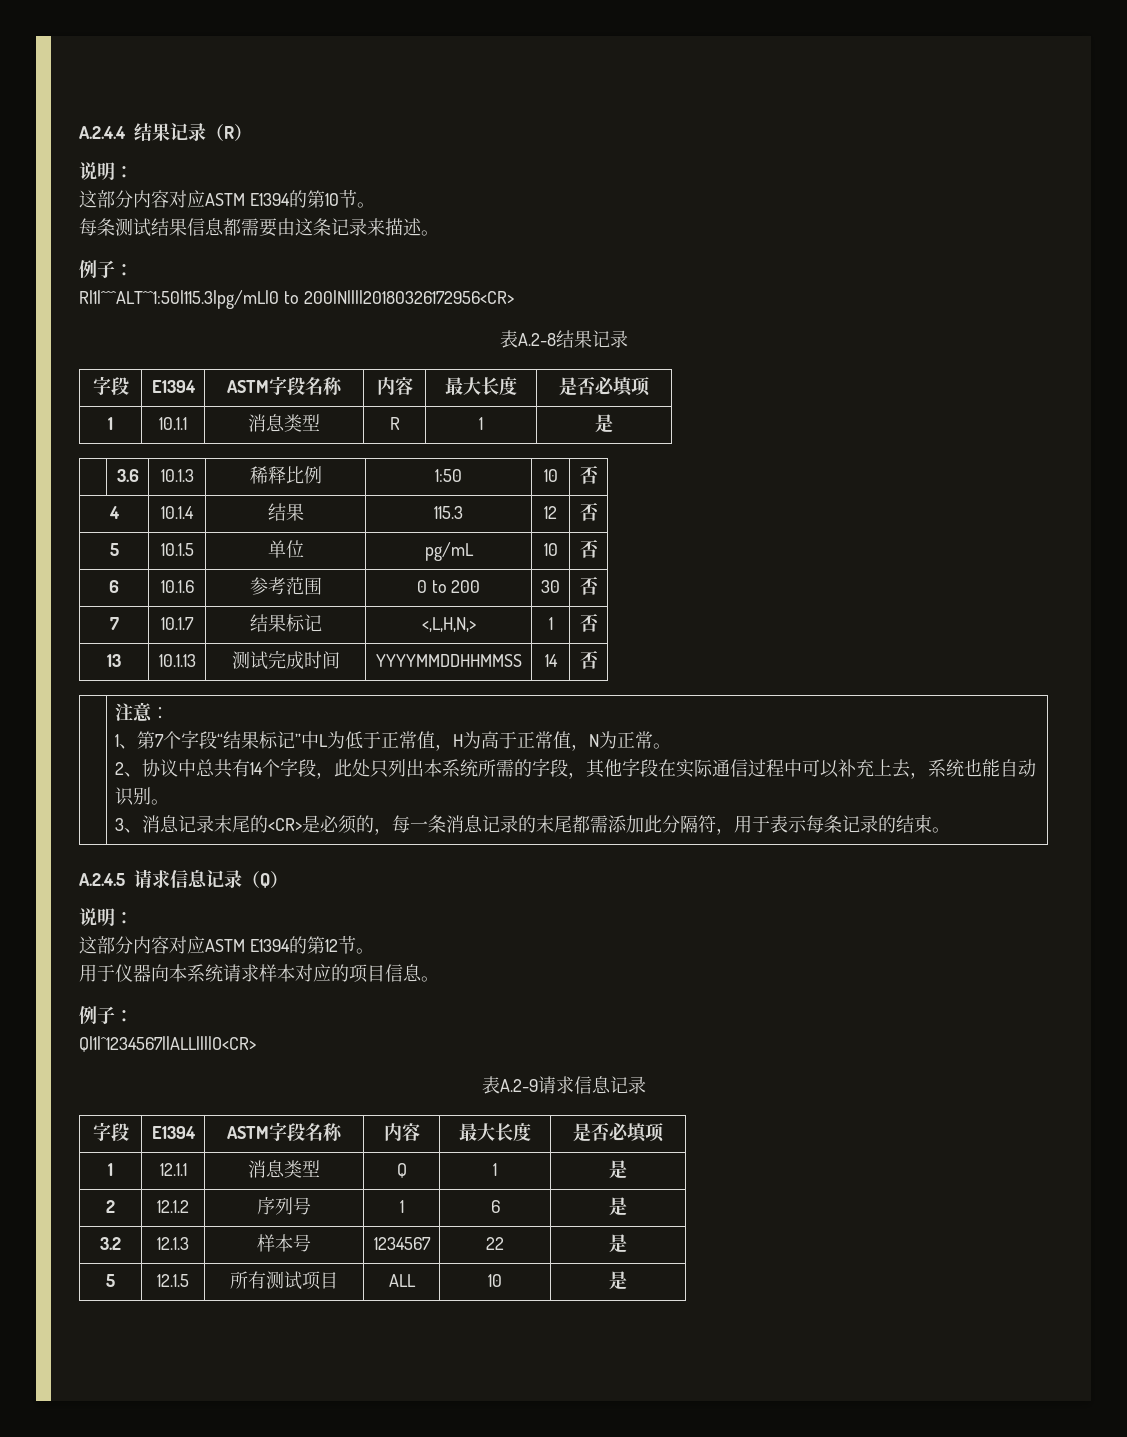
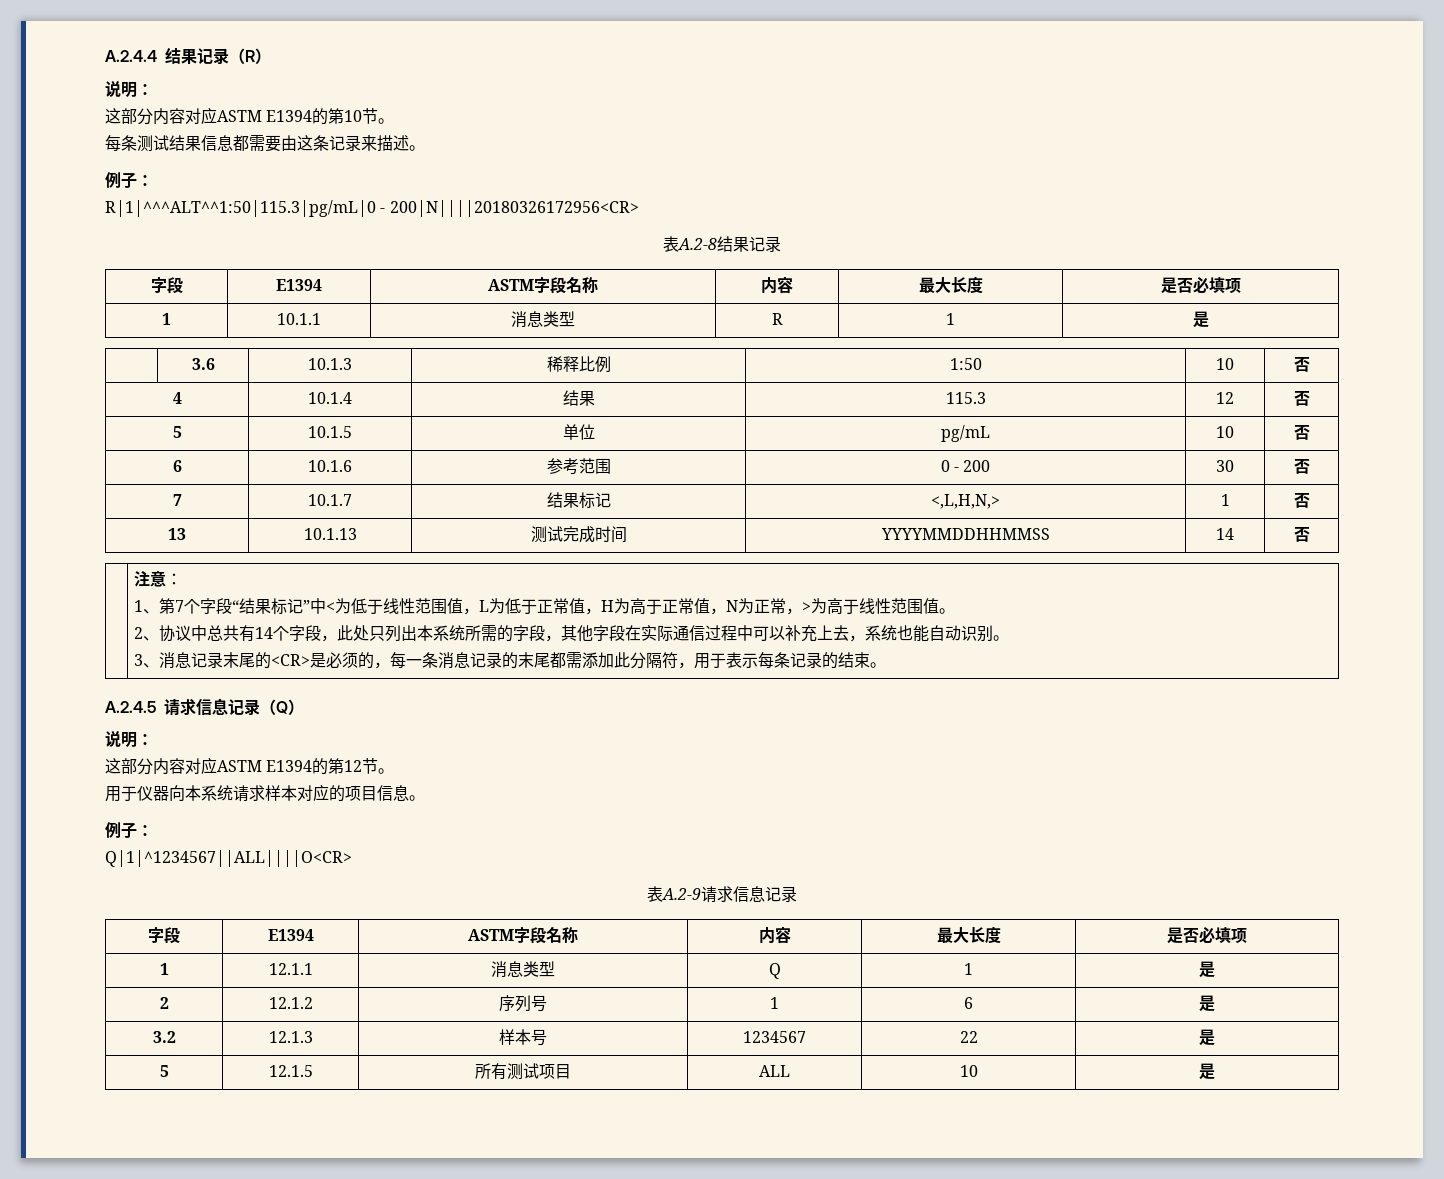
[283,291,299,304] to -> [380,208,386,213] -
[431,580,447,593] to -> [953,467,959,472] -
(320, 740) none -> [325,598,479,615] <为低于线性范围值，
(654, 740) none -> [785,598,939,615] ，>为高于线性范围值

